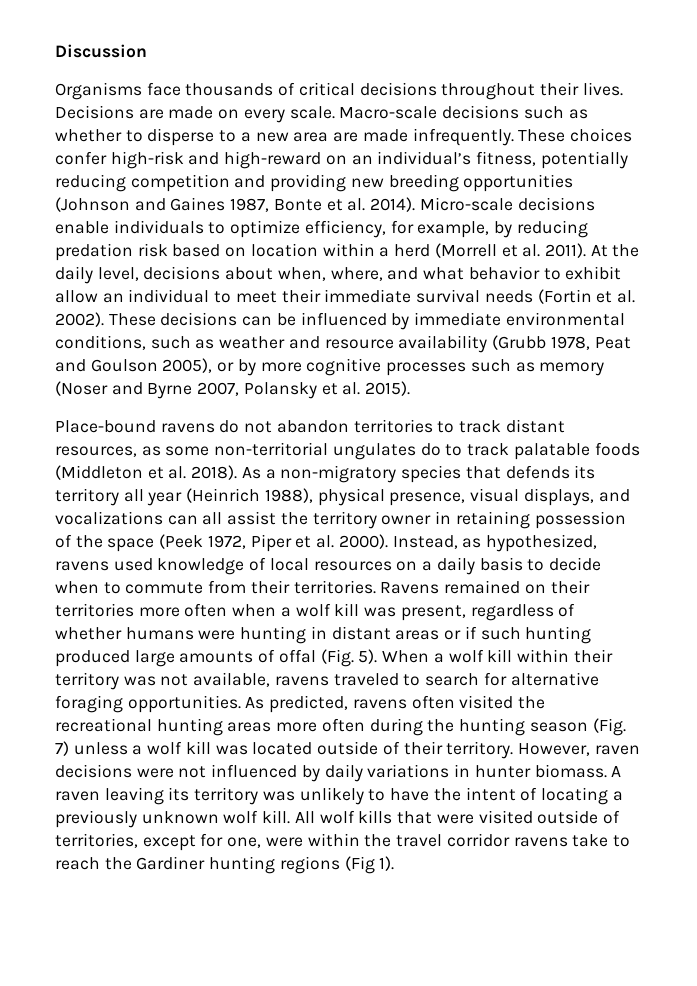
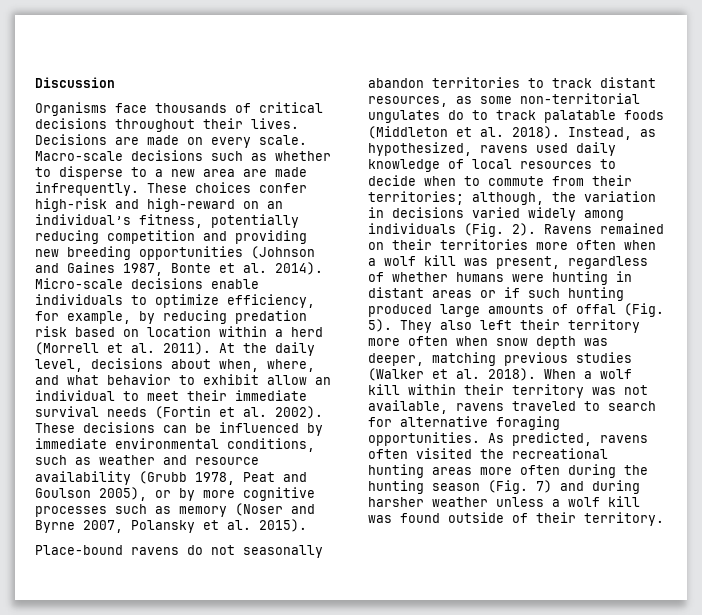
(273, 427) none -> [243,545,323,558] seasonally
[241,465,596,483] [55,488,630,506] [55,511,626,529] [55,534,388,552] As a non-migratory species that defends its territory all year (Heinrich 1988), physical presence, visual displays, and vocalizations can all assist the territory owner in retaining possession of the space (Peek 1972, Piper et al. 2000). -> (560, 132) none
(153, 564) none -> [576,142,616,156] daily
[396,557,523,575] on a daily basis -> (592, 165) none
[293,580,376,594] territories. -> [368,191,656,205] [368,207,624,221] [368,223,536,237] territories; although, the variation in decisions varied widely among individuals (Fig. 2).
(378, 656) none -> [400,319,640,333] [368,336,608,349] [368,352,632,366] [368,368,536,381] They also left their territory more often when snow depth was deeper, matching previous studies (Walker et al. 2018).
(69, 748) none -> [560,480,640,494] [368,497,488,507] and during harsher weather
[252,742,313,755] located -> [400,513,440,523] found
[517,743,640,756] [55,764,622,782] [55,787,623,805] [55,810,620,828] [55,833,630,851] [55,856,395,874] However, raven decisions were not influenced by daily variations in hunter biomass. A raven leaving its territory was unlikely to have the intent of locating a previously unknown wolf kill. All wolf kills that were visited outside of territories, except for one, were within the travel corridor ravens take to reach the Gardiner hunting regions (Fig 1). -> (664, 519) none

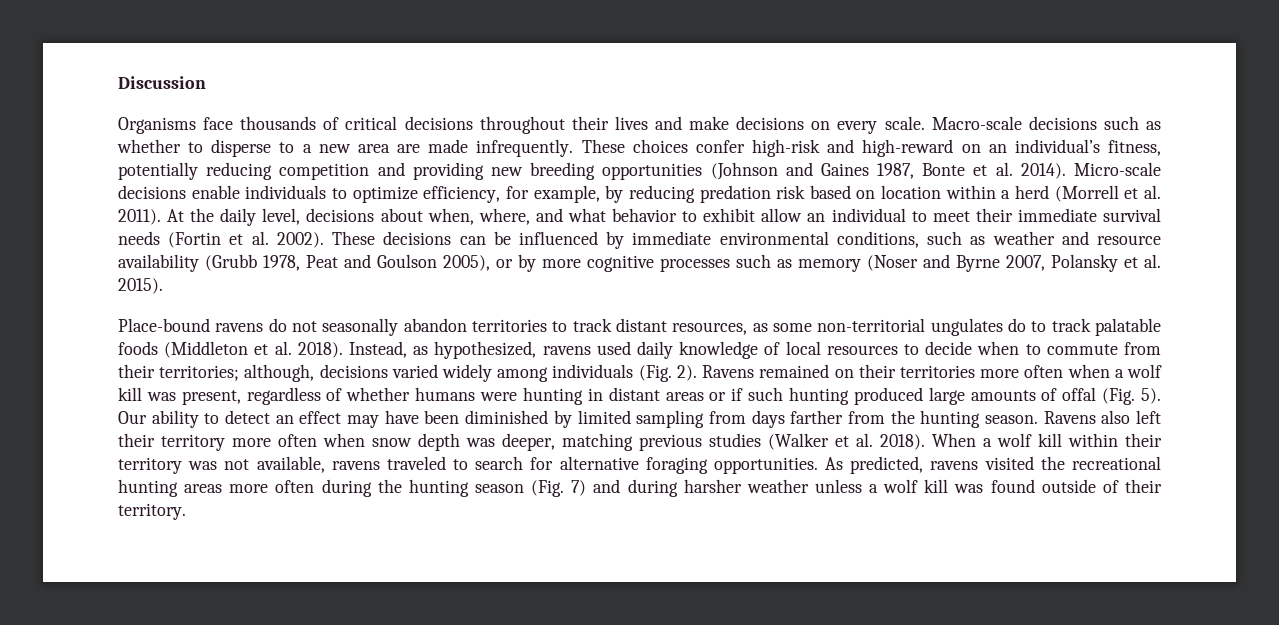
[251,118,299,129] [35,134,179,145] lives. Decisions are made -> [614,116,805,130] lives and make decisions
[552,191,656,202] [368,207,384,218] the variation in -> (315, 373) none
[400,320,432,333] They -> [118,410,1096,428] Our ability to detect an effect may have been diminished by limited sampling from days farther from the hunting season. Ravens
[368,449,408,459] often -> (979, 465) none

